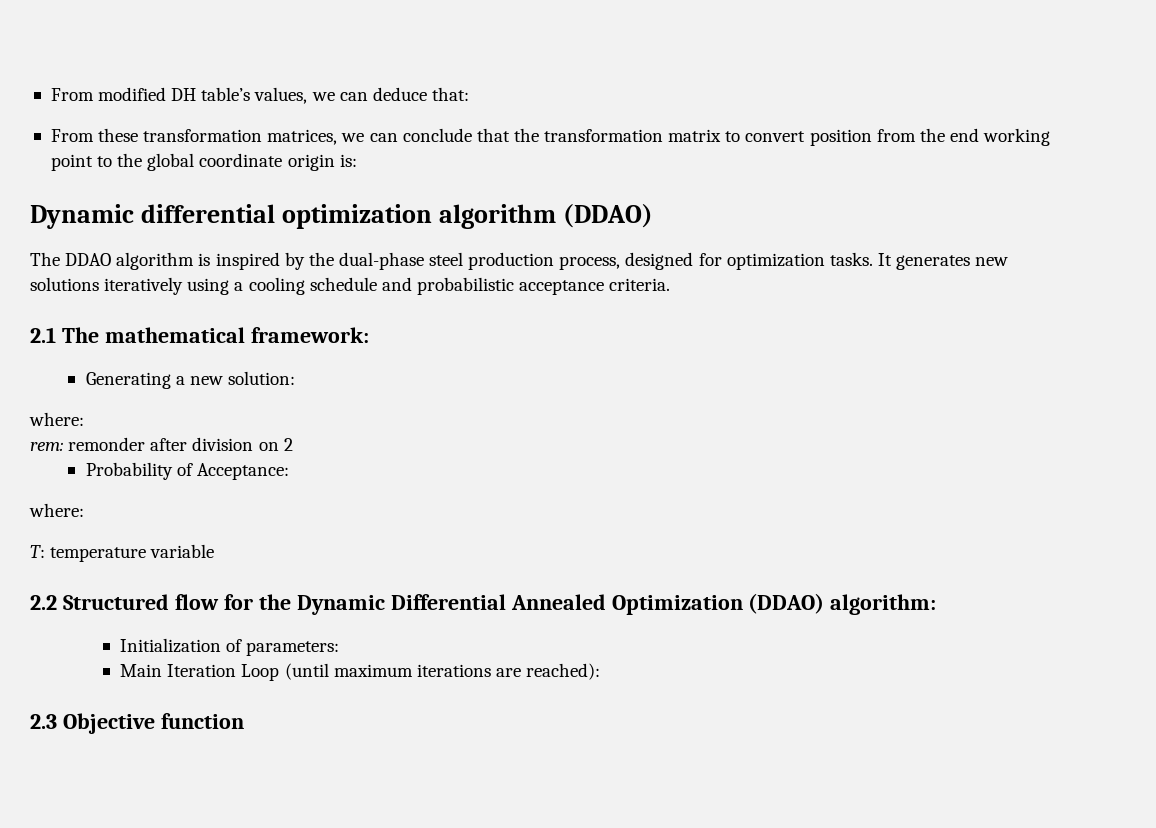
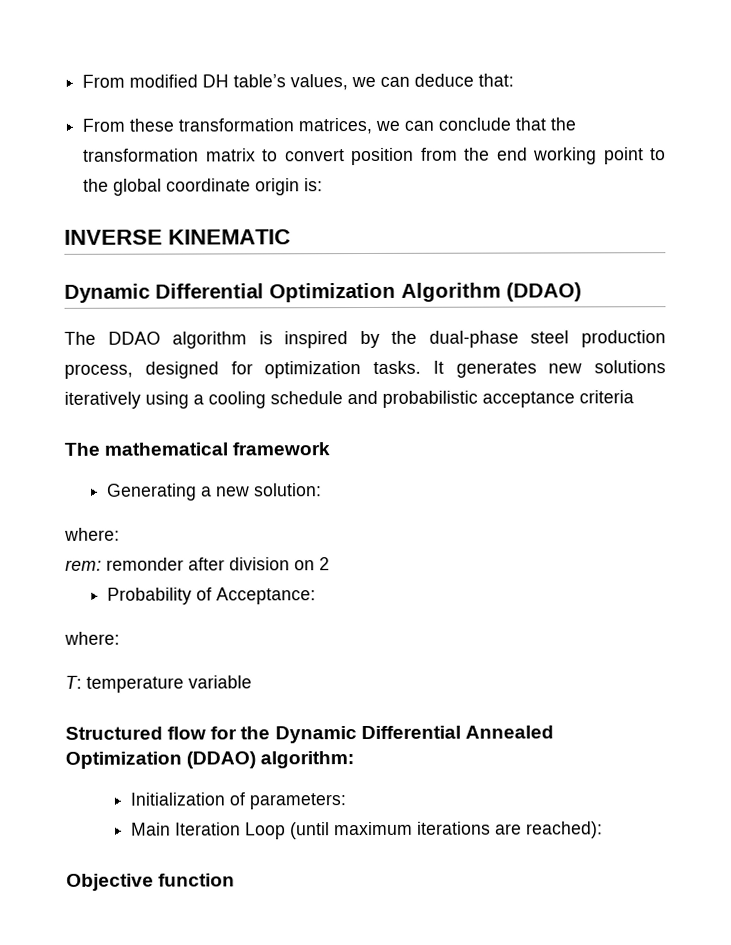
[30,204,556,229] // Dynamic differential optimization algorithm -> [64,229,291,245] [64,282,501,303] // INVERSE KINEMATIC // Dynamic Differential Optimization Algorithm
[609,278,671,291] [30,327,56,343] criteria. // 2.1 -> [579,390,634,404] criteria //
[250,327,369,343] framework: -> [232,442,331,456] framework
[30,595,57,610] 2.2 -> (252, 682) none
[30,714,57,729] 2.3 -> (603, 830) none

